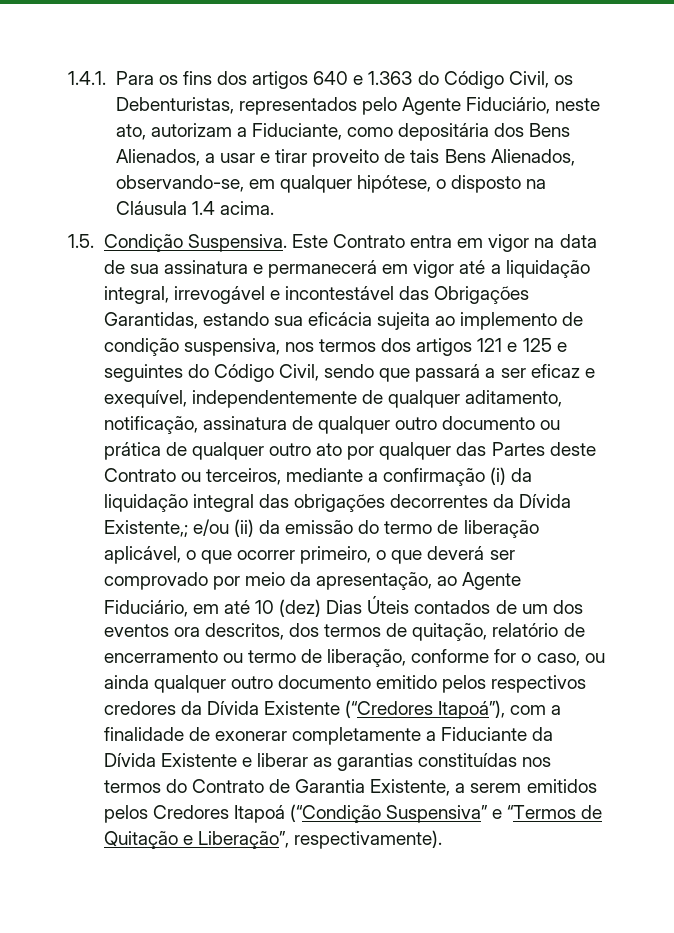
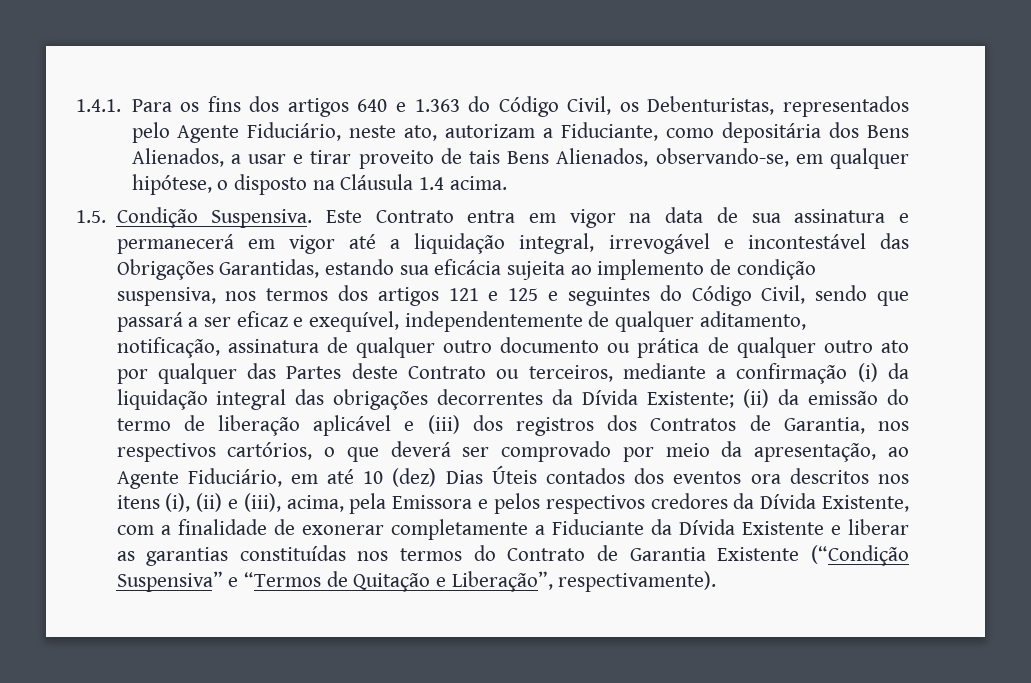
[103,519,229,537] Existente,; e/ou -> [647,391,735,408] Existente;
[103,546,372,564] aplicável, o que ocorrer primeiro, -> [313,415,910,436] [116,442,313,462] aplicável e (iii) dos registros dos Contratos de Garantia, nos respectivos cartórios,
[495,600,548,614] de um -> (626, 476) none
[204,623,585,641] [103,649,605,667] [103,675,438,693] descritos, dos termos de quitação, relatório de encerramento ou termo de liberação, conforme for o caso, ou ainda qualquer outro documento emitido -> [789,468,910,484] [116,493,489,514] descritos nos itens (i), (ii) e (iii), acima, pela Emissora e
[263,700,506,719] Existente (“Credores Itapoá”), -> [821,495,909,512] Existente,
[370,779,597,796] [103,805,285,823] Existente, a serem emitidos pelos Credores Itapoá -> [717,547,800,561] Existente

